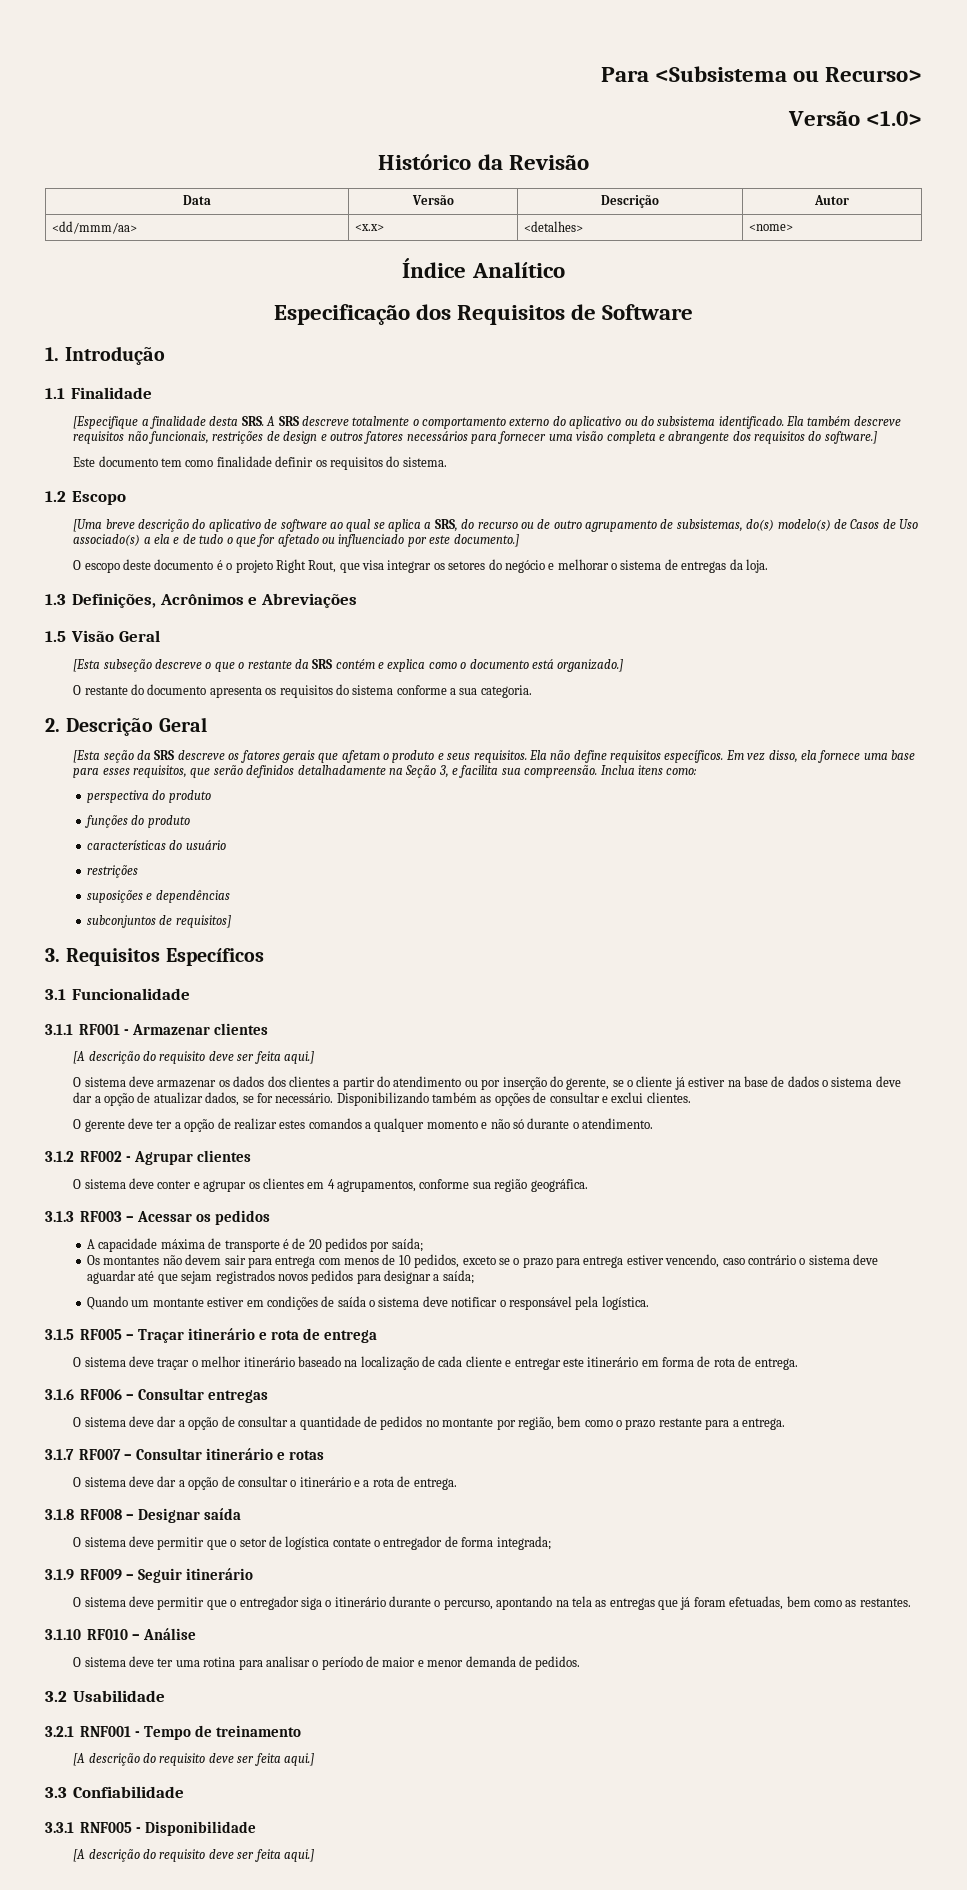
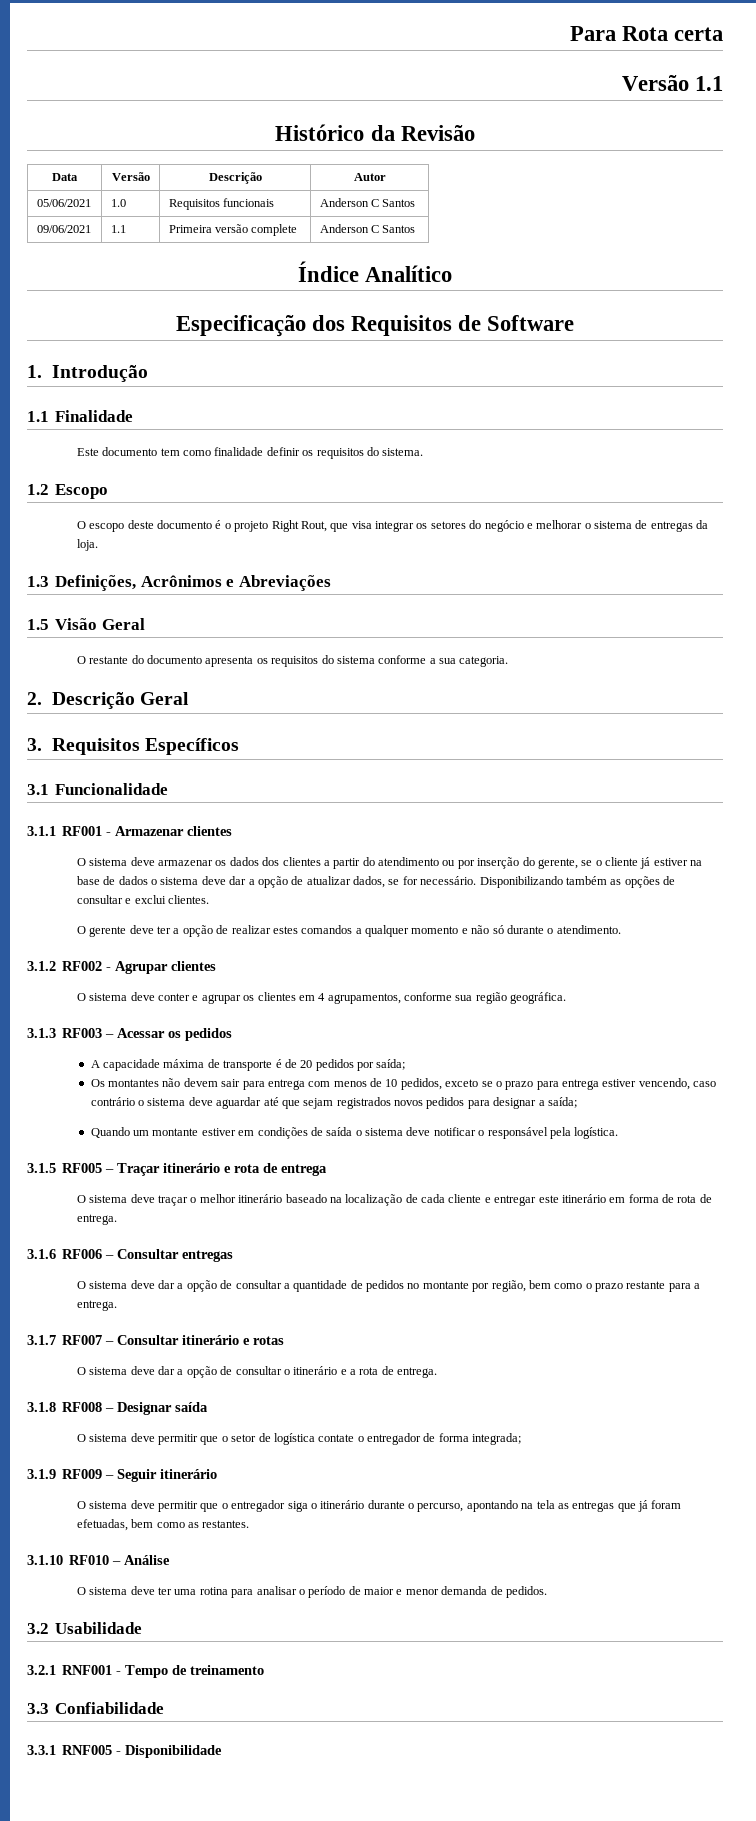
[654,66,923,82] [787,110,922,126] <Subsistema ou Recurso> // Versão <1.0> -> [621,26,724,41] [621,75,723,91] Rota certa // Versão 1.1
[52,221,138,234] [355,224,385,231] [524,221,584,232] [749,224,794,231] <dd/mmm/aa> | <x.x> | <detalhes> | <nome> -> [36,199,91,207] [110,199,126,207] [168,198,275,210] [319,198,416,207] [36,225,91,233] [110,225,126,233] [168,224,298,236] [319,224,416,233] 05/06/2021 | 1.0 | Requisitos funcionais | Anderson C Santos // 09/06/2021 | 1.1 | Primeira versão complete | Anderson C Santos
[73,416,901,429] [73,431,877,444] // [Especifique a finalidade desta SRS. A SRS descreve totalmente o comportamento externo do aplicativo ou do subsistema identificado. Ela também descreve requisitos não funcionais, restrições de design e outros fatores necessários para fornecer uma visão completa e abrangente dos requisitos do software.] -> (134, 416) none
[73,519,919,532] [73,534,519,547] // [Uma breve descrição do aplicativo de software ao qual se aplica a SRS, do recurso ou de outro agrupamento de subsistemas, do(s) modelo(s) de Casos de Uso associado(s) a ela e de tudo o que for afetado ou influenciado por este documento.] -> (109, 491) none
[73,659,624,672] // [Esta subseção descreve o que o restante da SRS contém e explica como o documento está organizado.] -> (145, 624) none
[73,750,916,763] [73,765,698,778] [87,790,211,803] [85,815,190,828] [87,840,226,850] [87,865,139,878] [87,890,230,903] [87,915,231,928] // [Esta seção da SRS descreve os fatores gerais que afetam o produto e seus requisitos. Ela não define requisitos específicos. Em vez disso, ela fornece uma base para esses requisitos, que serão definidos detalhadamente na Seção 3, e facilita sua compreensão. Inclua itens como: // perspectiva do produto // funções do produto // características do usuário // restrições // suposições e dependências // subconjuntos de requisitos] -> (190, 698) none
[73,1051,314,1064] // [A descrição do requisito deve ser feita aqui.] -> (233, 831) none
[73,1753,314,1766] // [A descrição do requisito deve ser feita aqui.] -> (265, 1670) none
[73,1849,314,1862] // [A descrição do requisito deve ser feita aqui.] -> (223, 1751) none

